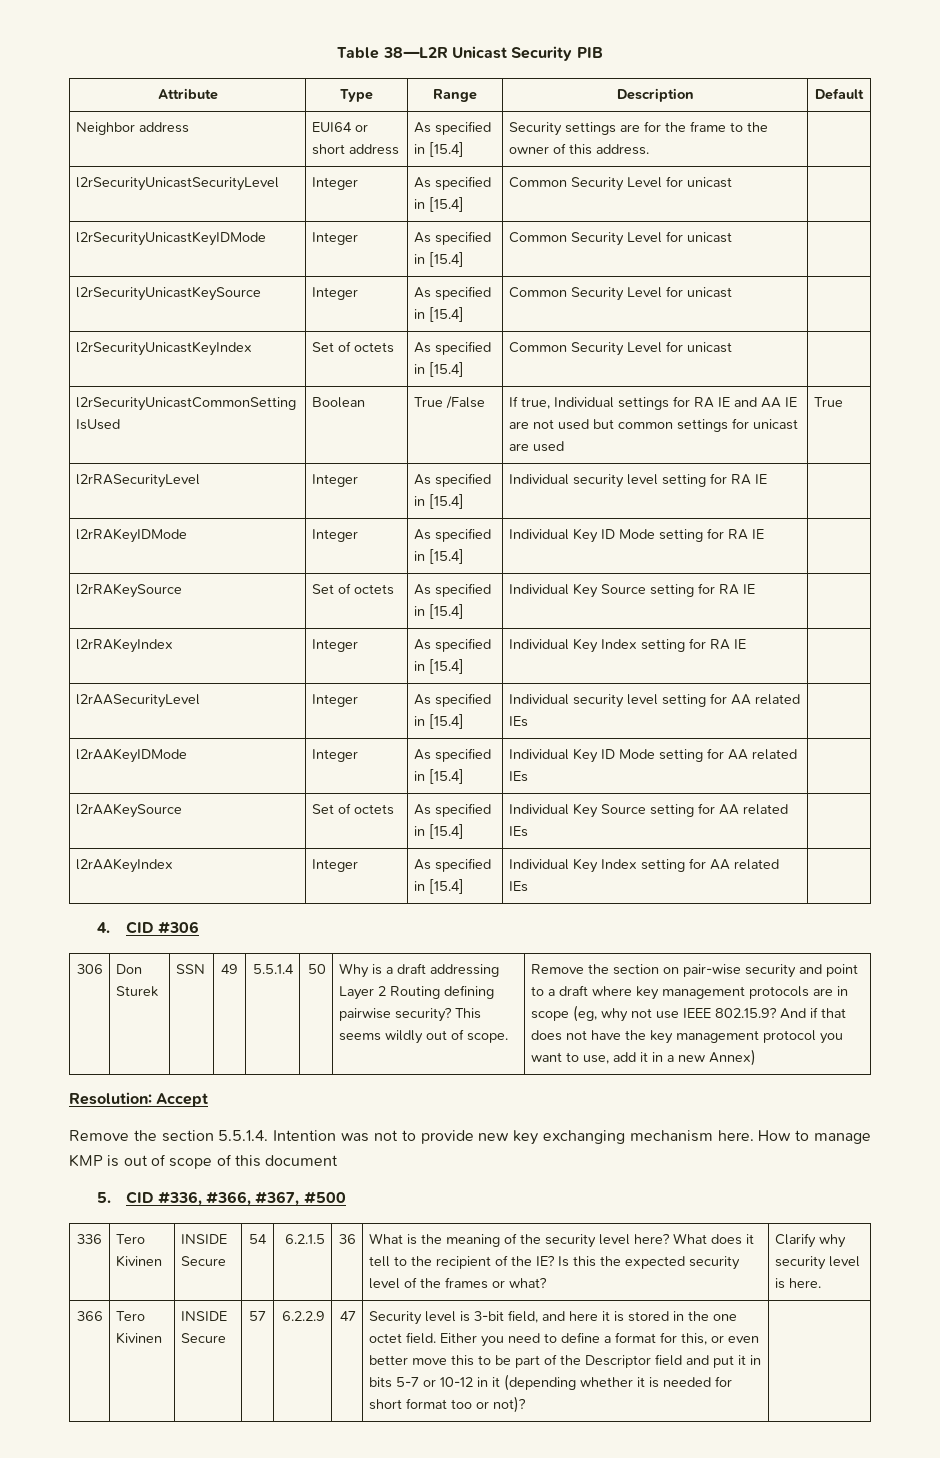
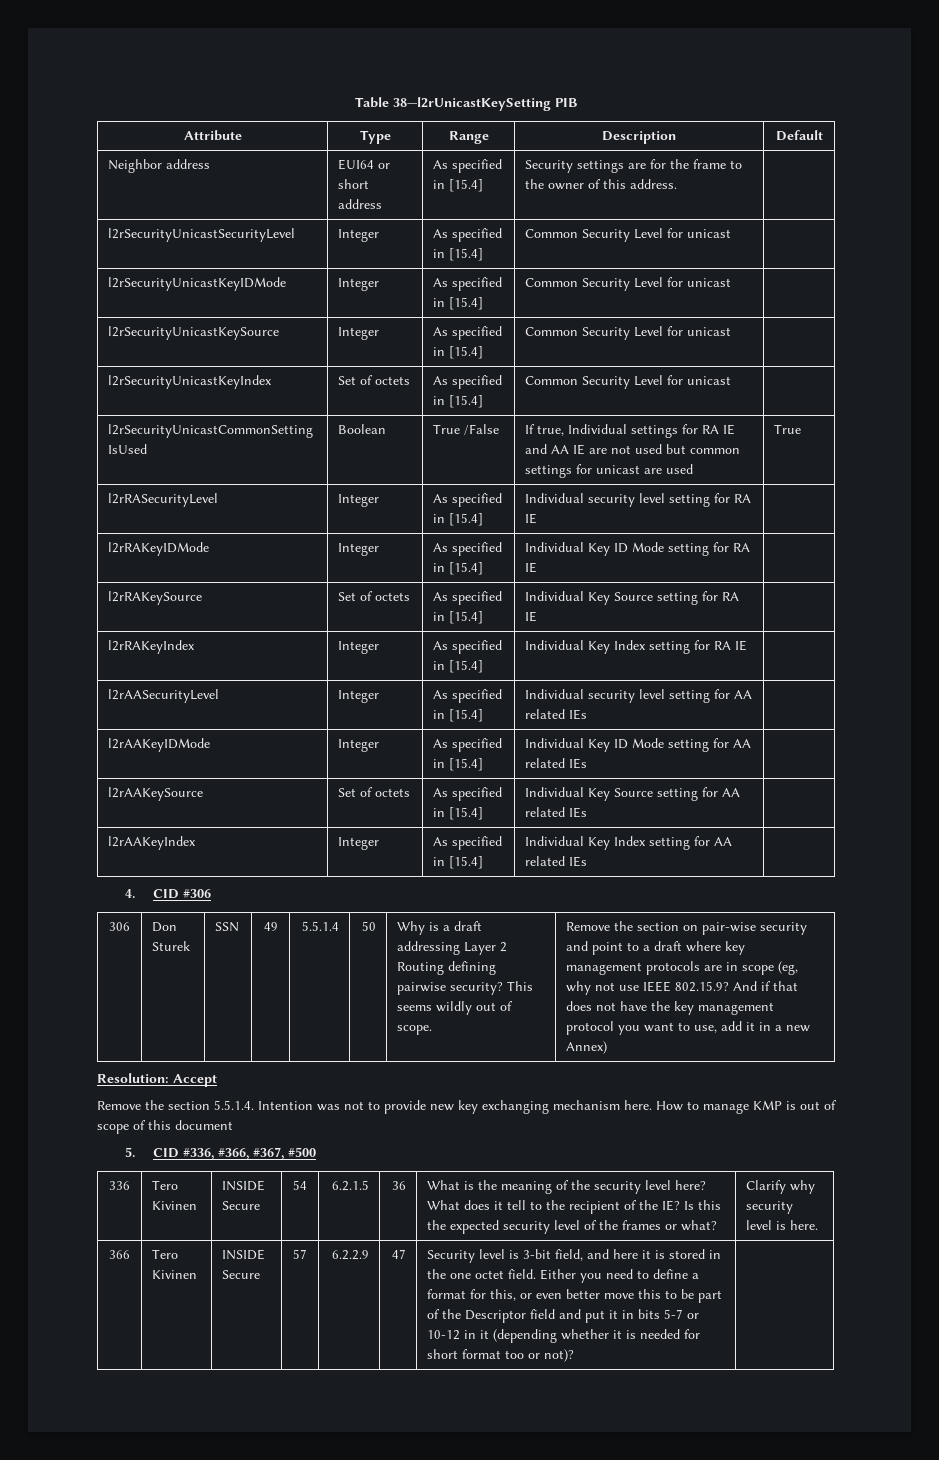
[382,46,573,61] 38—L2R Unicast Security -> [393,97,551,111] 38—l2rUnicastKeySetting

